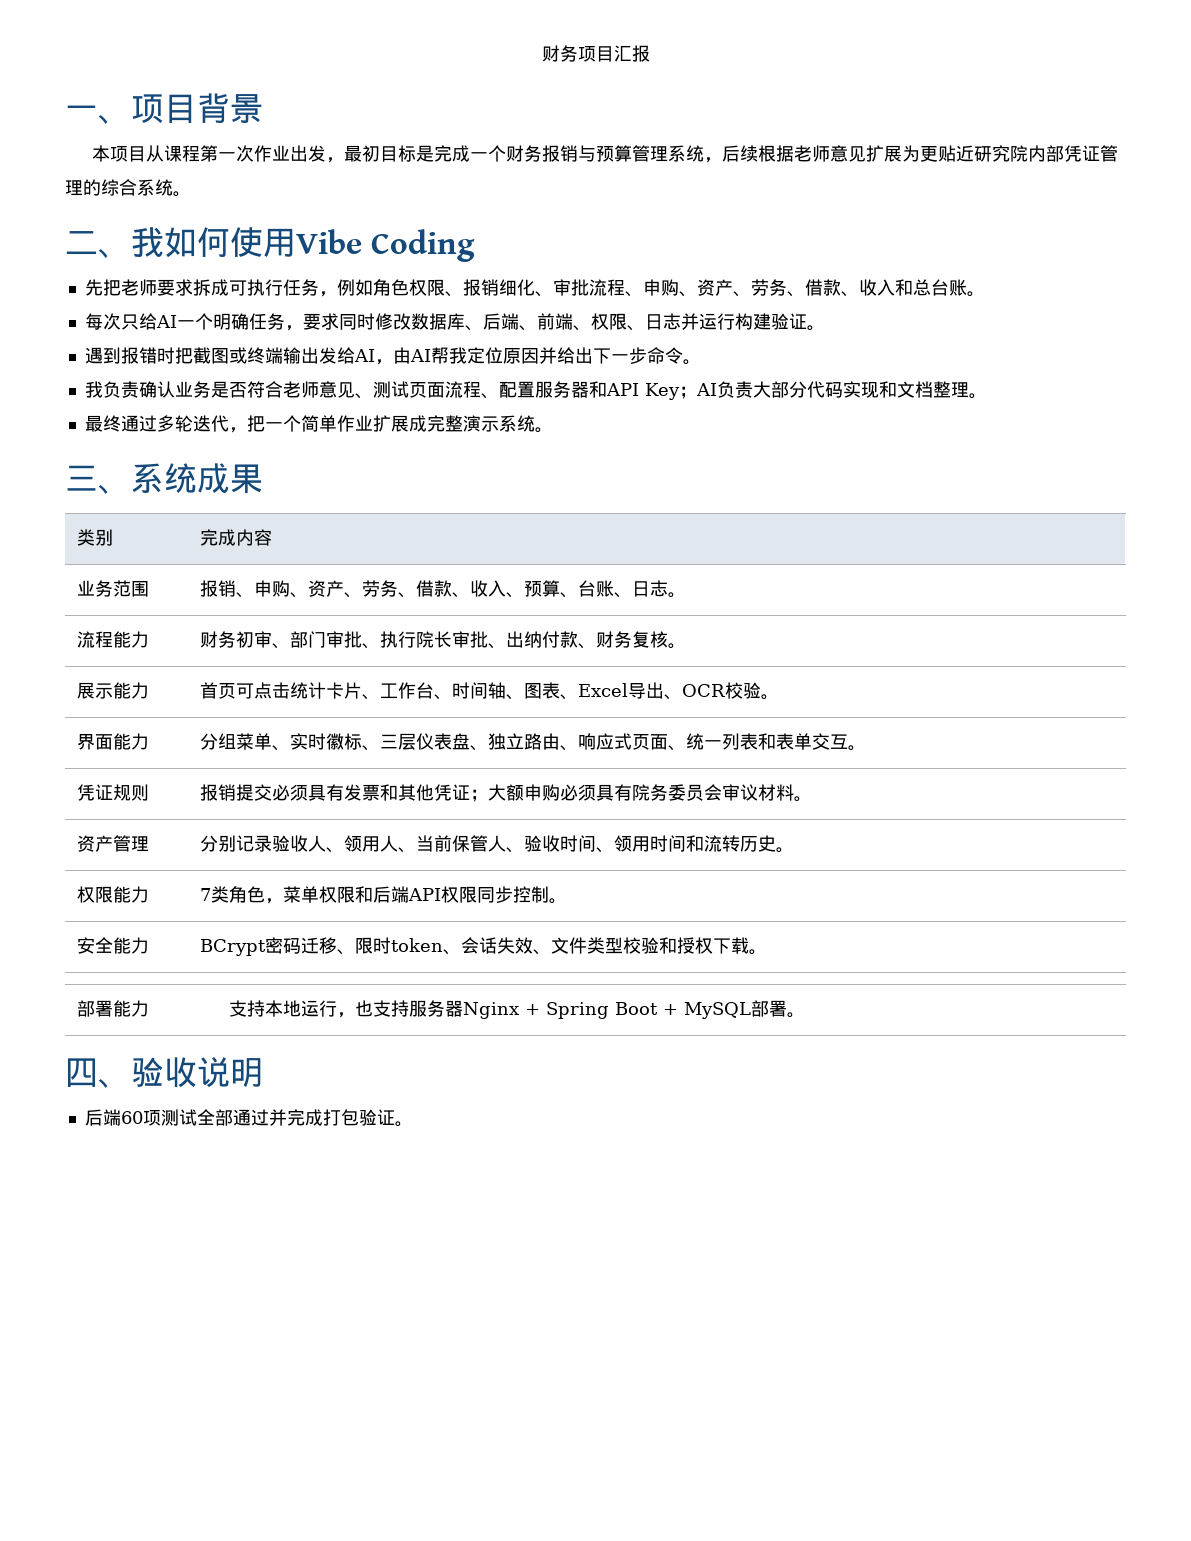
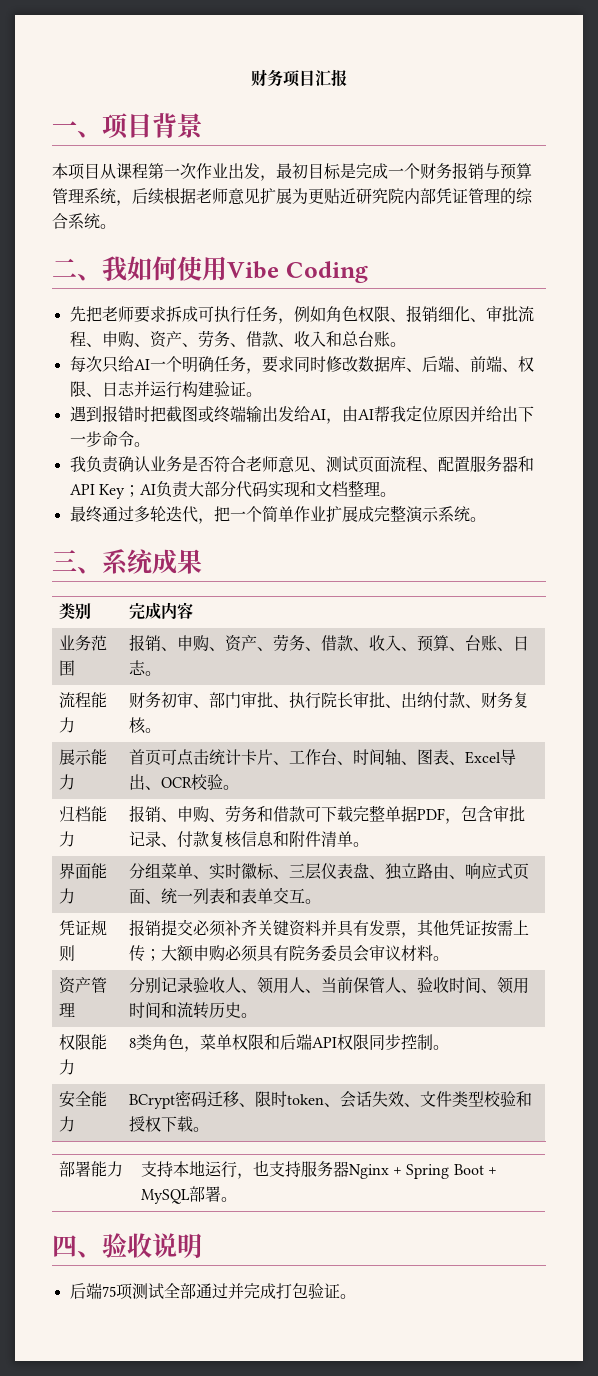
(779, 697) none -> [58,806,107,822] [58,831,75,847] [128,805,525,824] [128,831,369,848] // 归档能力 | 报销、申购、劳务和借款可下载完整单据PDF，包含审批记录、付款复核信息和附件清单。
(308, 792) none -> [224,919,337,937] 补齐关键资料并
[379,784,398,801] 和 -> [400,932,417,938] ，
(470, 792) none -> [480,920,529,937] [128,945,145,962] 按需上传
[199,888,211,901] 7 -> [128,1038,136,1048] 8
[120,1111,143,1124] 60 -> [101,1286,116,1297] 75

